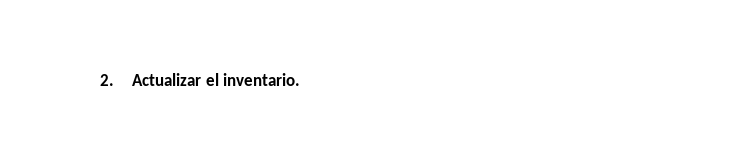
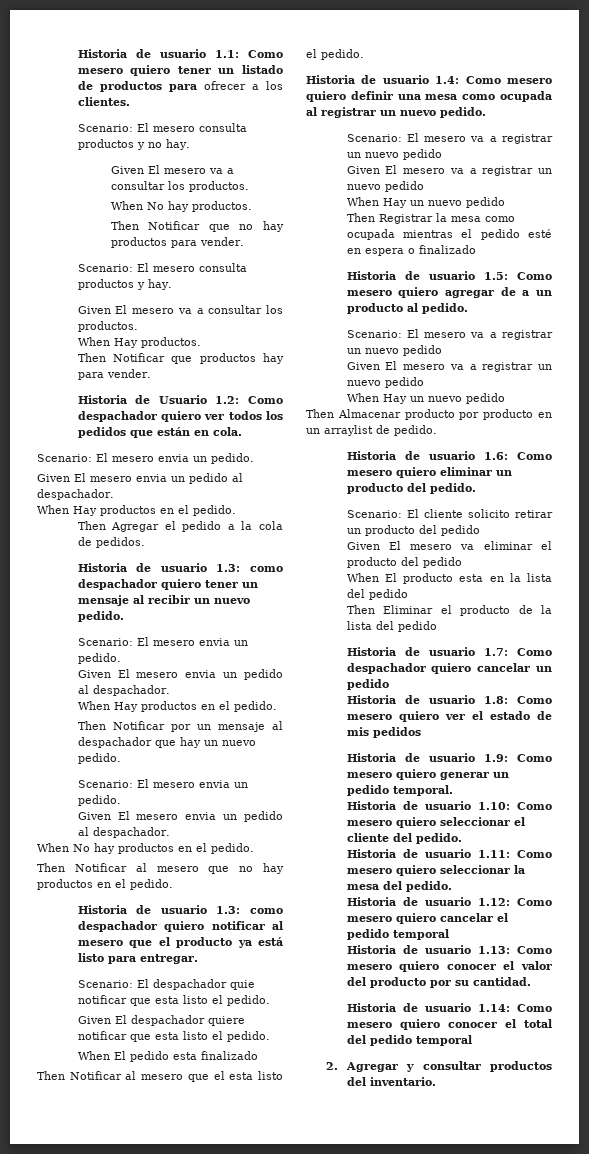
[100,73,219,86] 2. Actualizar el -> [77,49,283,58] [77,65,283,76] [77,81,283,92] [77,97,130,106] [77,123,247,132] [77,139,190,150] [110,165,234,174] [110,181,249,192] [110,201,252,212] [110,221,284,232] [110,237,244,248] [77,263,247,272] [77,279,172,290] [77,305,283,314] [77,321,138,332] [77,337,201,348] [77,353,284,364] [77,369,151,380] [77,395,283,404] [77,411,283,422] [77,427,242,438] [37,453,254,464] [37,473,243,484] [37,489,114,500] [37,505,236,516] [77,521,283,532] [77,537,145,548] [77,563,283,572] [77,579,258,590] [77,595,250,606] [77,611,124,622] [77,637,248,646] [77,653,121,664] [77,669,283,680] [77,685,170,696] [77,701,277,712] [77,721,283,732] [77,737,256,748] [77,753,121,764] [77,779,248,788] [77,795,121,806] [77,811,283,822] [77,827,170,838] [37,843,254,854] [37,863,284,874] [37,879,173,890] [77,905,283,914] [77,921,283,932] [77,937,283,948] [77,953,198,964] [77,979,255,990] [77,995,270,1006] [77,1015,245,1026] [77,1031,270,1042] [77,1051,258,1062] [37,1071,283,1082] [306,49,364,60] [306,75,552,84] [306,91,552,102] [306,107,486,118] [346,133,553,144] [346,149,442,160] [346,165,552,176] [346,181,424,192] [346,197,505,208] [346,213,515,224] [346,229,552,240] [346,245,476,256] [346,271,552,280] [346,287,552,298] [346,303,468,314] [346,329,553,340] [346,345,442,356] [346,361,552,372] [346,377,424,388] [346,393,505,404] [306,409,552,420] [306,425,437,436] [346,451,552,460] [346,467,512,478] [346,483,476,494] [346,509,553,518] [346,525,480,536] [346,541,552,550] [346,557,462,568] [346,573,552,584] [346,589,408,600] [346,605,552,616] [346,621,437,632] [346,647,552,656] [346,663,552,674] [346,679,389,690] [346,695,552,704] [346,711,552,722] [346,727,421,738] [346,753,552,762] [346,769,509,780] [346,785,453,796] [346,801,552,810] [346,817,525,828] [346,833,462,844] [346,849,552,858] [346,865,525,876] [346,881,452,892] [346,897,552,906] [346,913,508,924] [346,929,449,940] [346,945,552,954] [346,961,552,972] [346,977,531,988] [346,1003,552,1012] [346,1019,552,1030] [346,1035,472,1046] [326,1061,552,1072] [346,1077,366,1086] Historia de usuario 1.1: Como mesero quiero tener un listado de productos para ofrecer a los clientes. // Scenario: El mesero consulta productos y no hay. // Given El mesero va a consultar los productos. // When No hay productos. // Then Notificar que no hay productos para vender. // Scenario: El mesero consulta productos y hay. // Given El mesero va a consultar los productos. // When Hay productos. // Then Notificar que productos hay para vender. // Historia de Usuario 1.2: Como despachador quiero ver todos los pedidos que están en cola. // Scenario: El mesero envia un pedido. // Given El mesero envia un pedido al despachador. // When Hay productos en el pedido. // Then Agregar el pedido a la cola de pedidos. // Historia de usuario 1.3: como despachador quiero tener un mensaje al recibir un nuevo pedido. // Scenario: El mesero envia un pedido. // Given El mesero envia un pedido al despachador. // When Hay productos en el pedido. // Then Notificar por un mensaje al despachador que hay un nuevo pedido. // Scenario: El mesero envia un pedido. // Given El mesero envia un pedido al despachador. // When No hay productos en el pedido. // Then Notificar al mesero que no hay productos en el pedido. // Historia de usuario 1.3: como despachador quiero notificar al mesero que el producto ya está listo para entregar. // Scenario: El despachador quie notificar que esta listo el pedido. // Given El despachador quiere notificar que esta listo el pedido. // When El pedido esta finalizado // Then Notificar al mesero que el esta listo el pedido. // Historia de usuario 1.4: Como mesero quiero definir una mesa como ocupada al registrar un nuevo pedido. // Scenario: El mesero va a registrar un nuevo pedido // Given El mesero va a registrar un nuevo pedido // When Hay un nuevo pedido // Then Registrar la mesa como ocupada mientras el pedido esté en espera o finalizado // Historia de usuario 1.5: Como mesero quiero agregar de a un producto al pedido. // Scenario: El mesero va a registrar un nuevo pedido // Given El mesero va a registrar un nuevo pedido // When Hay un nuevo pedido // Then Almacenar producto por producto en un arraylist de pedido. // Historia de usuario 1.6: Como mesero quiero eliminar un producto del pedido. // Scenario: El cliente solicito retirar un producto del pedido // Given El mesero va eliminar el producto del pedido // When El producto esta en la lista del pedido // Then Eliminar el producto de la lista del pedido // Historia de usuario 1.7: Como despachador quiero cancelar un pedido // Historia de usuario 1.8: Como mesero quiero ver el estado de mis pedidos // Historia de usuario 1.9: Como mesero quiero generar un pedido temporal. // Historia de usuario 1.10: Como mesero quiero seleccionar el cliente del pedido. // Historia de usuario 1.11: Como mesero quiero seleccionar la mesa del pedido. // Historia de usuario 1.12: Como mesero quiero cancelar el pedido temporal // Historia de usuario 1.13: Como mesero quiero conocer el valor del producto por su cantidad. // Historia de usuario 1.14: Como mesero quiero conocer el total del pedido temporal // 2. Agregar y consultar productos del

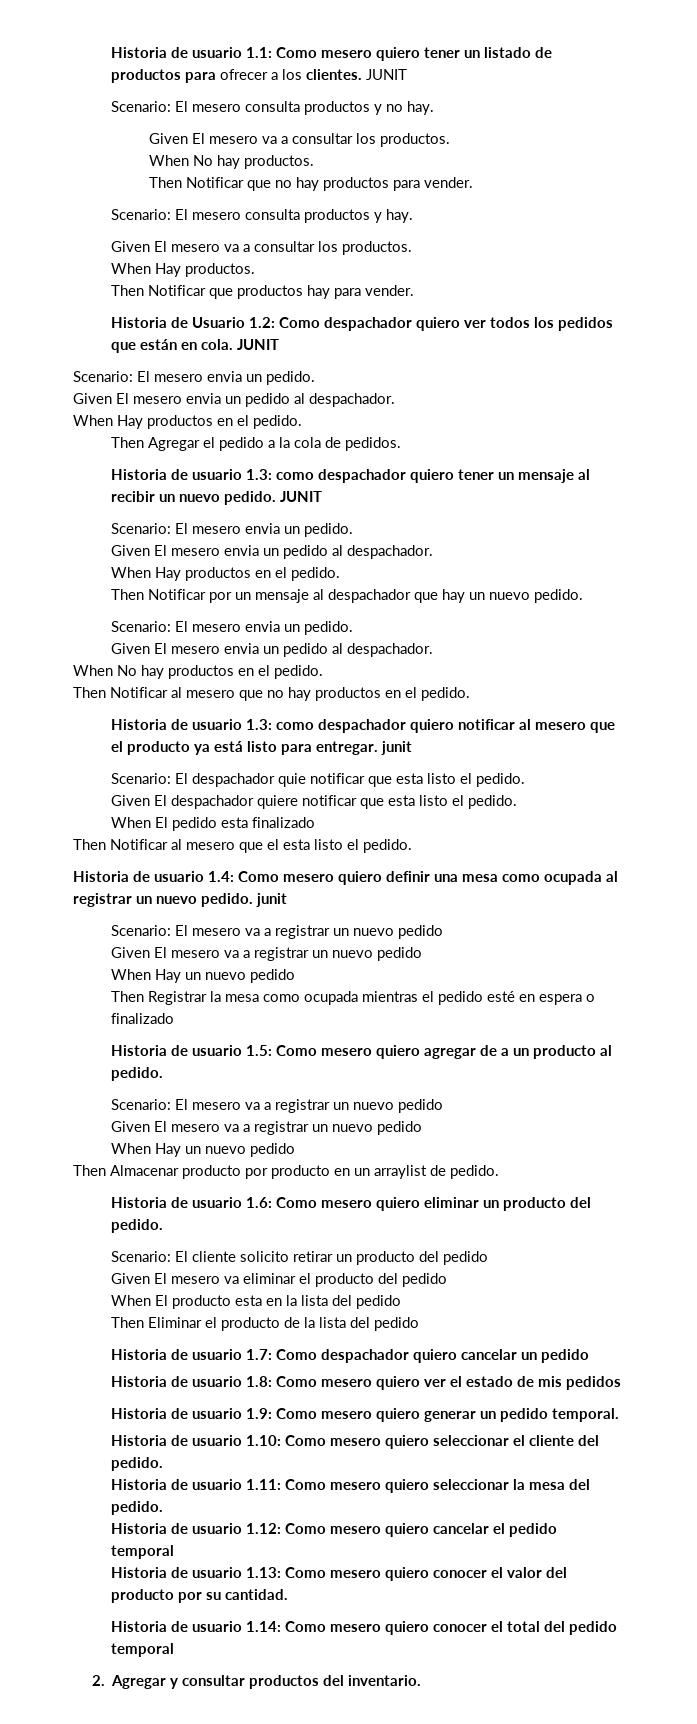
(130, 101) none -> [366,69,408,80] JUNIT
(242, 431) none -> [237,339,280,350] JUNIT
(124, 616) none -> [280,491,323,502] JUNIT
(198, 959) none -> [381,741,413,755] junit
(486, 112) none -> [256,893,287,907] junit

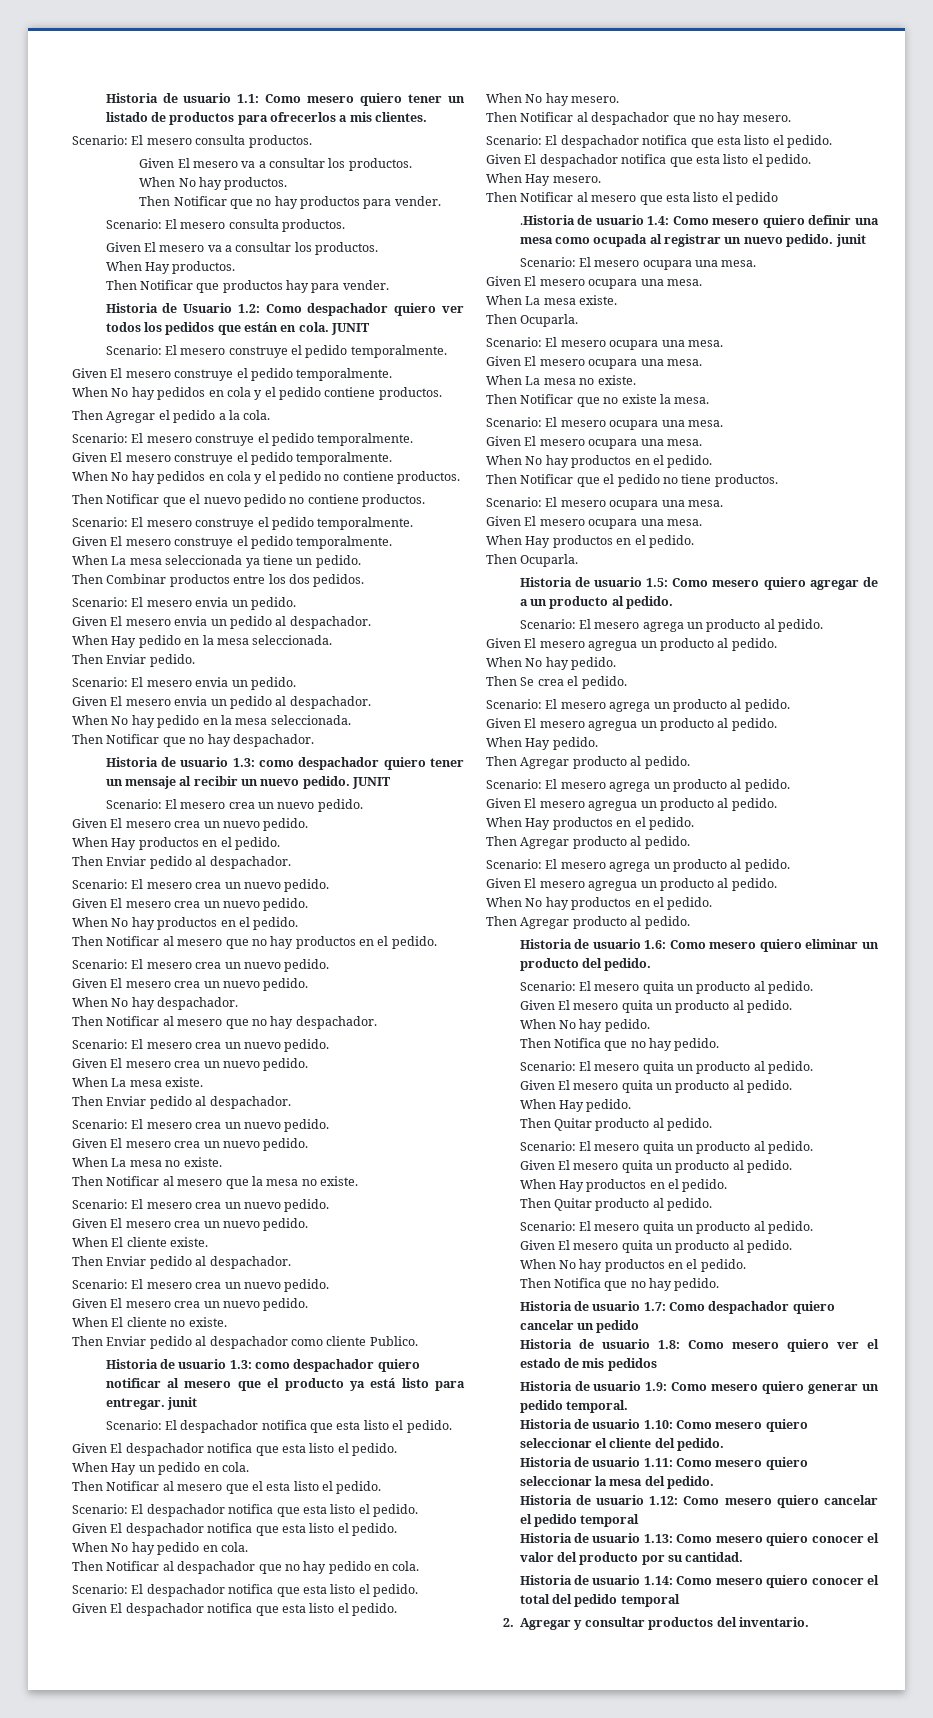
[220,69,303,80] ofrecer a los -> [270,112,372,122] ofrecerlos a mis
[366,69,408,80] [111,101,435,115] JUNIT // Scenario: El mesero consulta productos y no hay. -> [72,135,312,148] // Scenario: El mesero consulta productos.
[304,209,414,223] productos y hay. -> [282,219,346,232] productos.
(280, 344) none -> [105,345,447,358] [72,368,393,381] [72,387,442,400] [72,410,271,423] [72,433,414,446] [72,452,393,465] [72,471,461,484] [72,494,425,507] [72,517,414,530] [72,536,393,549] [72,555,361,568] [72,574,365,587] // Scenario: El mesero construye el pedido temporalmente. // Given El mesero construye el pedido temporalmente. // When No hay pedidos en cola y el pedido contiene productos. // Then Agregar el pedido a la cola. // Scenario: El mesero construye el pedido temporalmente. // Given El mesero construye el pedido temporalmente. // When No hay pedidos en cola y el pedido no contiene productos. // Then Notificar que el nuevo pedido no contiene productos. // Scenario: El mesero construye el pedido temporalmente. // Given El mesero construye el pedido temporalmente. // When La mesa seleccionada ya tiene un pedido. // Then Combinar productos entre los dos pedidos.
[147,415,302,429] [111,437,402,451] productos en el pedido. // Then Agregar el pedido a la cola de pedidos. -> [138,635,333,648] [72,654,195,667] [72,677,296,690] [72,696,371,709] [72,715,351,728] [72,734,314,747] pedido en la mesa seleccionada. // Then Enviar pedido. // Scenario: El mesero envia un pedido. // Given El mesero envia un pedido al despachador. // When No hay pedido en la mesa seleccionada. // Then Notificar que no hay despachador.
[245,523,354,537] [111,545,434,559] [111,567,341,581] [111,589,584,603] [111,621,354,635] [111,643,434,657] envia un pedido. // Given El mesero envia un pedido al despachador. // When Hay productos en el pedido. // Then Notificar por un mensaje al despachador que hay un nuevo pedido. // Scenario: El mesero envia un pedido. // Given El mesero envia un pedido al despachador. -> [228,799,363,812] [72,818,309,831] [72,837,280,850] [72,856,291,869] [72,879,330,892] [72,898,309,911] crea un nuevo pedido. // Given El mesero crea un nuevo pedido. // When Hay productos en el pedido. // Then Enviar pedido al despachador. // Scenario: El mesero crea un nuevo pedido. // Given El mesero crea un nuevo pedido.
(470, 694) none -> [72,959,330,972] [72,978,309,991] [72,997,239,1010] [72,1016,377,1029] [72,1039,330,1052] [72,1058,309,1071] [72,1077,204,1087] [72,1096,291,1109] [72,1119,330,1132] [72,1138,309,1151] [72,1157,222,1167] [72,1176,358,1189] [72,1199,330,1212] [72,1218,309,1231] [72,1237,209,1247] [72,1256,291,1269] [72,1279,330,1292] [72,1298,309,1311] [72,1317,227,1327] [72,1336,418,1349] // Scenario: El mesero crea un nuevo pedido. // Given El mesero crea un nuevo pedido. // When No hay despachador. // Then Notificar al mesero que no hay despachador. // Scenario: El mesero crea un nuevo pedido. // Given El mesero crea un nuevo pedido. // When La mesa existe. // Then Enviar pedido al despachador. // Scenario: El mesero crea un nuevo pedido. // Given El mesero crea un nuevo pedido. // When La mesa no existe. // Then Notificar al mesero que la mesa no existe. // Scenario: El mesero crea un nuevo pedido. // Given El mesero crea un nuevo pedido. // When El cliente existe. // Then Enviar pedido al despachador. // Scenario: El mesero crea un nuevo pedido. // Given El mesero crea un nuevo pedido. // When El cliente no existe. // Then Enviar pedido al despachador como cliente Publico.
[278,773,526,787] [111,795,518,809] [111,817,316,831] quie notificar que esta listo el pedido. // Given El despachador quiere notificar que esta listo el pedido. // When El pedido esta finalizado -> [261,1420,452,1433] [72,1443,397,1456] [72,1462,249,1475] notifica que esta listo el pedido. // Given El despachador notifica que esta listo el pedido. // When Hay un pedido en cola.
[73,871,129,882] Historia -> [72,1504,418,1517] [72,1523,397,1536] [72,1542,248,1555] [72,1561,420,1574] [72,1584,418,1597] [72,1603,397,1616] [486,93,620,106] [486,112,791,125] [486,135,832,148] [486,154,811,167] [486,173,601,186] [486,192,778,205] [519,215,575,225] Scenario: El despachador notifica que esta listo el pedido. // Given El despachador notifica que esta listo el pedido. // When No hay pedido en cola. // Then Notificar al despachador que no hay pedido en cola. // Scenario: El despachador notifica que esta listo el pedido. // Given El despachador notifica que esta listo el pedido. // When No hay mesero. // Then Notificar al despachador que no hay mesero. // Scenario: El despachador notifica que esta listo el pedido. // Given El despachador notifica que esta listo el pedido. // When Hay mesero. // Then Notificar al mesero que esta listo el pedido // .Historia
[245,925,444,939] [111,947,423,961] [111,969,296,983] [111,991,596,1005] [111,1013,175,1024] va a registrar un nuevo pedido // Given El mesero va a registrar un nuevo pedido // When Hay un nuevo pedido // Then Registrar la mesa como ocupada mientras el pedido esté en espera o finalizado -> [642,260,757,270] [486,276,702,289] [486,295,618,305] [486,314,579,327] [486,337,723,350] [486,356,702,369] [486,375,636,385] [486,394,710,407] [486,417,723,430] [486,436,702,449] [486,455,713,468] [486,474,778,487] [486,497,723,510] [486,516,702,529] [486,535,694,548] [486,554,579,567] ocupara una mesa. // Given El mesero ocupara una mesa. // When La mesa existe. // Then Ocuparla. // Scenario: El mesero ocupara una mesa. // Given El mesero ocupara una mesa. // When La mesa no existe. // Then Notificar que no existe la mesa. // Scenario: El mesero ocupara una mesa. // Given El mesero ocupara una mesa. // When No hay productos en el pedido. // Then Notificar que el pedido no tiene productos. // Scenario: El mesero ocupara una mesa. // Given El mesero ocupara una mesa. // When Hay productos en el pedido. // Then Ocuparla.
[245,1099,444,1113] [111,1121,423,1135] [111,1143,296,1157] [73,1165,446,1179] va a registrar un nuevo pedido // Given El mesero va a registrar un nuevo pedido // When Hay un nuevo pedido // Then Almacenar producto por producto en un arraylist de -> [642,619,824,632] [486,638,777,651] [486,657,617,670] [486,676,627,689] [486,699,790,712] [486,718,777,731] [486,737,598,750] [486,756,690,769] [486,779,790,792] [486,798,777,811] [486,817,694,830] [486,836,690,849] [486,859,790,872] [486,878,777,891] [486,897,713,910] [486,916,642,929] agrega un producto al pedido. // Given El mesero agregua un producto al pedido. // When No hay pedido. // Then Se crea el pedido. // Scenario: El mesero agrega un producto al pedido. // Given El mesero agregua un producto al pedido. // When Hay pedido. // Then Agregar producto al pedido. // Scenario: El mesero agrega un producto al pedido. // Given El mesero agregua un producto al pedido. // When Hay productos en el pedido. // Then Agregar producto al pedido. // Scenario: El mesero agrega un producto al pedido. // Given El mesero agregua un producto al pedido. // When No hay productos en el pedido. // Then Agregar producto al
[192,1251,489,1265] [111,1273,448,1287] [111,1295,402,1309] [111,1317,420,1331] cliente solicito retirar un producto del pedido // Given El mesero va eliminar el producto del pedido // When El producto esta en la lista del pedido // Then Eliminar el producto de la lista del pedido -> [594,981,814,994] [519,1000,793,1013] [519,1019,650,1032] [519,1038,720,1051] [519,1061,814,1074] [519,1080,793,1093] [519,1099,632,1112] [519,1118,713,1131] [519,1141,814,1154] [519,1160,793,1173] [519,1179,728,1192] [519,1198,713,1211] [519,1221,814,1234] [519,1240,793,1253] [519,1259,746,1272] [519,1278,720,1291] mesero quita un producto al pedido. // Given El mesero quita un producto al pedido. // When No hay pedido. // Then Notifica que no hay pedido. // Scenario: El mesero quita un producto al pedido. // Given El mesero quita un producto al pedido. // When Hay pedido. // Then Quitar producto al pedido. // Scenario: El mesero quita un producto al pedido. // Given El mesero quita un producto al pedido. // When Hay productos en el pedido. // Then Quitar producto al pedido. // Scenario: El mesero quita un producto al pedido. // Given El mesero quita un producto al pedido. // When No hay productos en el pedido. // Then Notifica que no hay pedido.

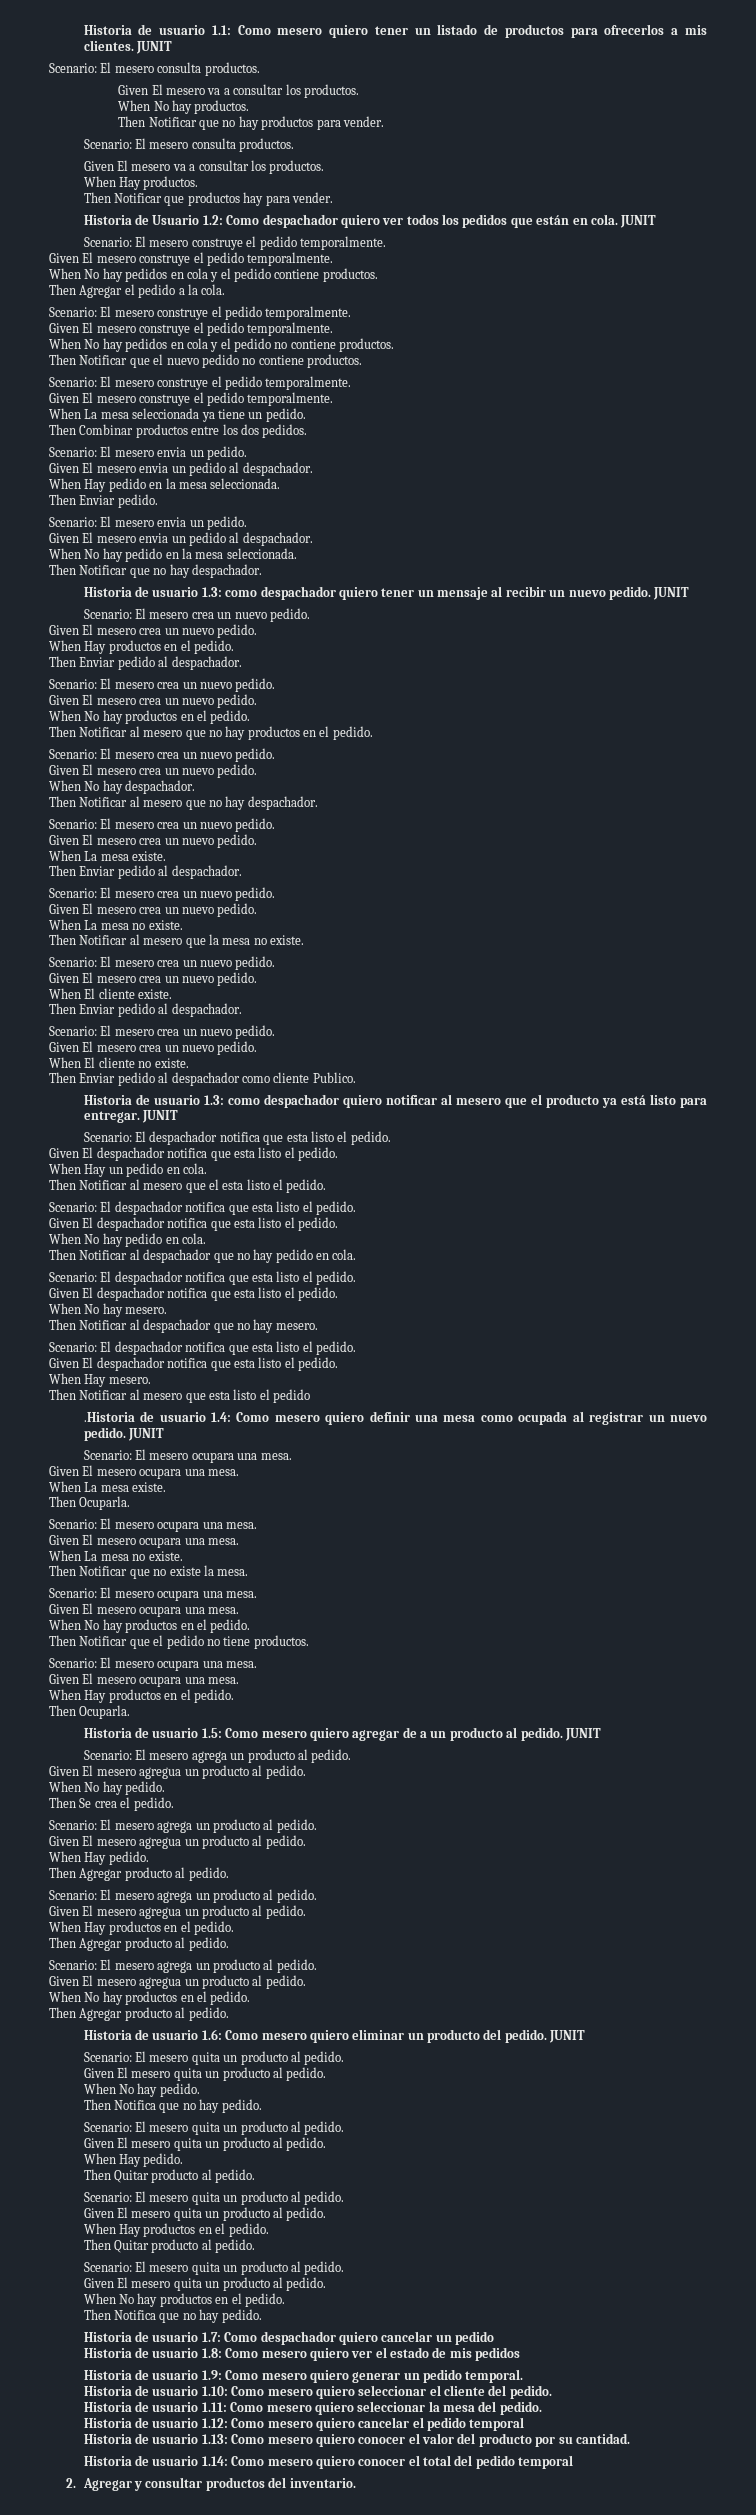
(428, 117) none -> [136,41,173,54] JUNIT
[166,1397,197,1410] junit -> [142,1110,179,1123] JUNIT
[835,234,866,247] junit -> [128,1428,165,1441] JUNIT
(674, 602) none -> [564,1728,601,1741] JUNIT
(652, 964) none -> [549,2030,586,2043] JUNIT

